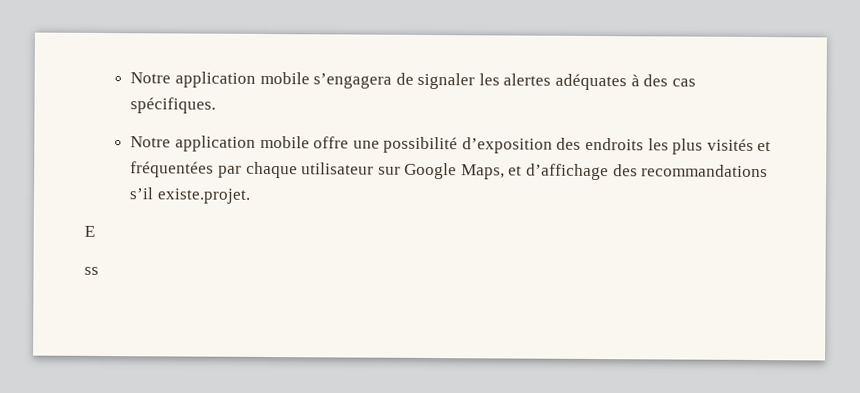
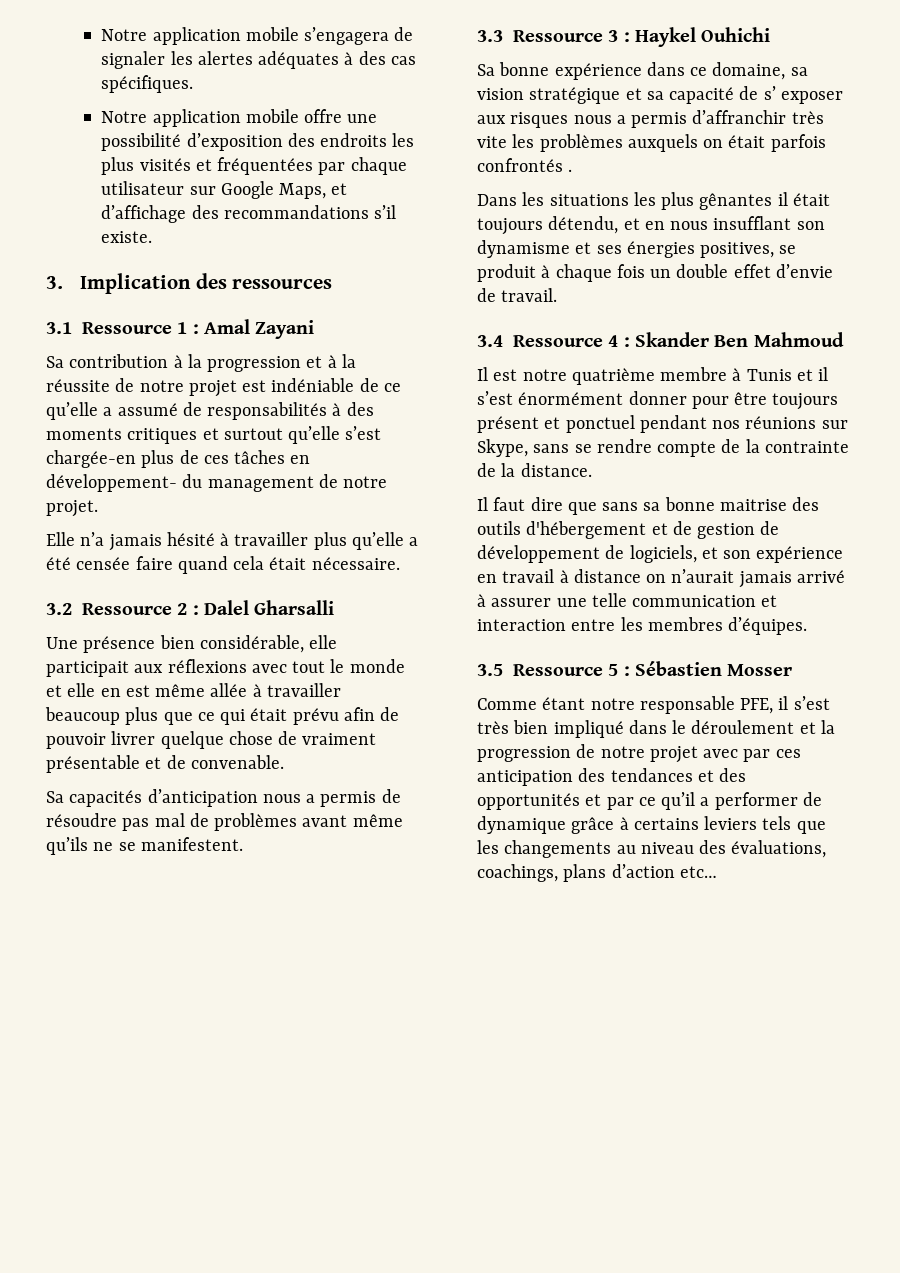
[156,188,251,204] [84,225,95,237] [84,266,99,275] existe.projet. // E // ss -> [101,231,153,243] [46,273,333,294] [46,319,315,339] [46,354,356,372] [46,378,401,397] [46,402,374,420] [46,426,382,444] [46,450,311,468] [46,474,388,492] [46,500,98,517] [46,532,419,551] [46,556,400,574] [46,600,335,615] [46,635,338,653] [46,659,405,677] [46,683,341,697] [45,707,400,725] [46,731,377,749] [46,755,284,773] [46,789,401,807] [46,813,403,831] [46,837,243,855] [477,27,771,47] [477,62,808,80] [477,86,843,104] [477,110,824,128] [477,134,826,152] [477,158,573,172] [477,192,830,210] [477,216,825,235] [477,240,797,258] [477,264,833,282] [477,288,558,302] [477,332,844,347] [477,367,829,385] [477,391,839,410] [477,415,848,433] [477,439,849,457] [477,463,592,477] [477,497,820,515] [477,521,780,539] [477,545,844,563] [477,569,845,588] [477,593,778,607] [477,617,808,635] [477,661,793,676] [477,696,830,714] [477,720,835,738] [477,744,801,763] [477,768,747,786] [477,792,822,810] [477,816,826,834] [477,840,827,858] [477,864,717,882] existe. // 3. Implication des ressources // 3.1 Ressource 1 : Amal Zayani // Sa contribution à la progression et à la réussite de notre projet est indéniable de ce qu’elle a assumé de responsabilités à des moments critiques et surtout qu’elle s’est chargée-en plus de ces tâches en développement- du management de notre projet. // Elle n’a jamais hésité à travailler plus qu’elle a été censée faire quand cela était nécessaire. // 3.2 Ressource 2 : Dalel Gharsalli // Une présence bien considérable, elle participait aux réflexions avec tout le monde et elle en est même allée à travailler beaucoup plus que ce qui était prévu afin de pouvoir livrer quelque chose de vraiment présentable et de convenable. // Sa capacités d’anticipation nous a permis de résoudre pas mal de problèmes avant même qu’ils ne se manifestent. // 3.3 Ressource 3 : Haykel Ouhichi // Sa bonne expérience dans ce domaine, sa vision stratégique et sa capacité de s’ exposer aux risques nous a permis d’affranchir très vite les problèmes auxquels on était parfois confrontés . // Dans les situations les plus gênantes il était toujours détendu, et en nous insufflant son dynamisme et ses énergies positives, se produit à chaque fois un double effet d’envie de travail. // 3.4 Ressource 4 : Skander Ben Mahmoud // Il est notre quatrième membre à Tunis et il s’est énormément donner pour être toujours présent et ponctuel pendant nos réunions sur Skype, sans se rendre compte de la contrainte de la distance. // Il faut dire que sans sa bonne maitrise des outils d'hébergement et de gestion de développement de logiciels, et son expérience en travail à distance on n’aurait jamais arrivé à assurer une telle communication et interaction entre les membres d’équipes. // 3.5 Ressource 5 : Sébastien Mosser // Comme étant notre responsable PFE, il s’est très bien impliqué dans le déroulement et la progression de notre projet avec par ces anticipation des tendances et des opportunités et par ce qu’il a performer de dynamique grâce à certains leviers tels que les changements au niveau des évaluations, coachings, plans d’action etc…

